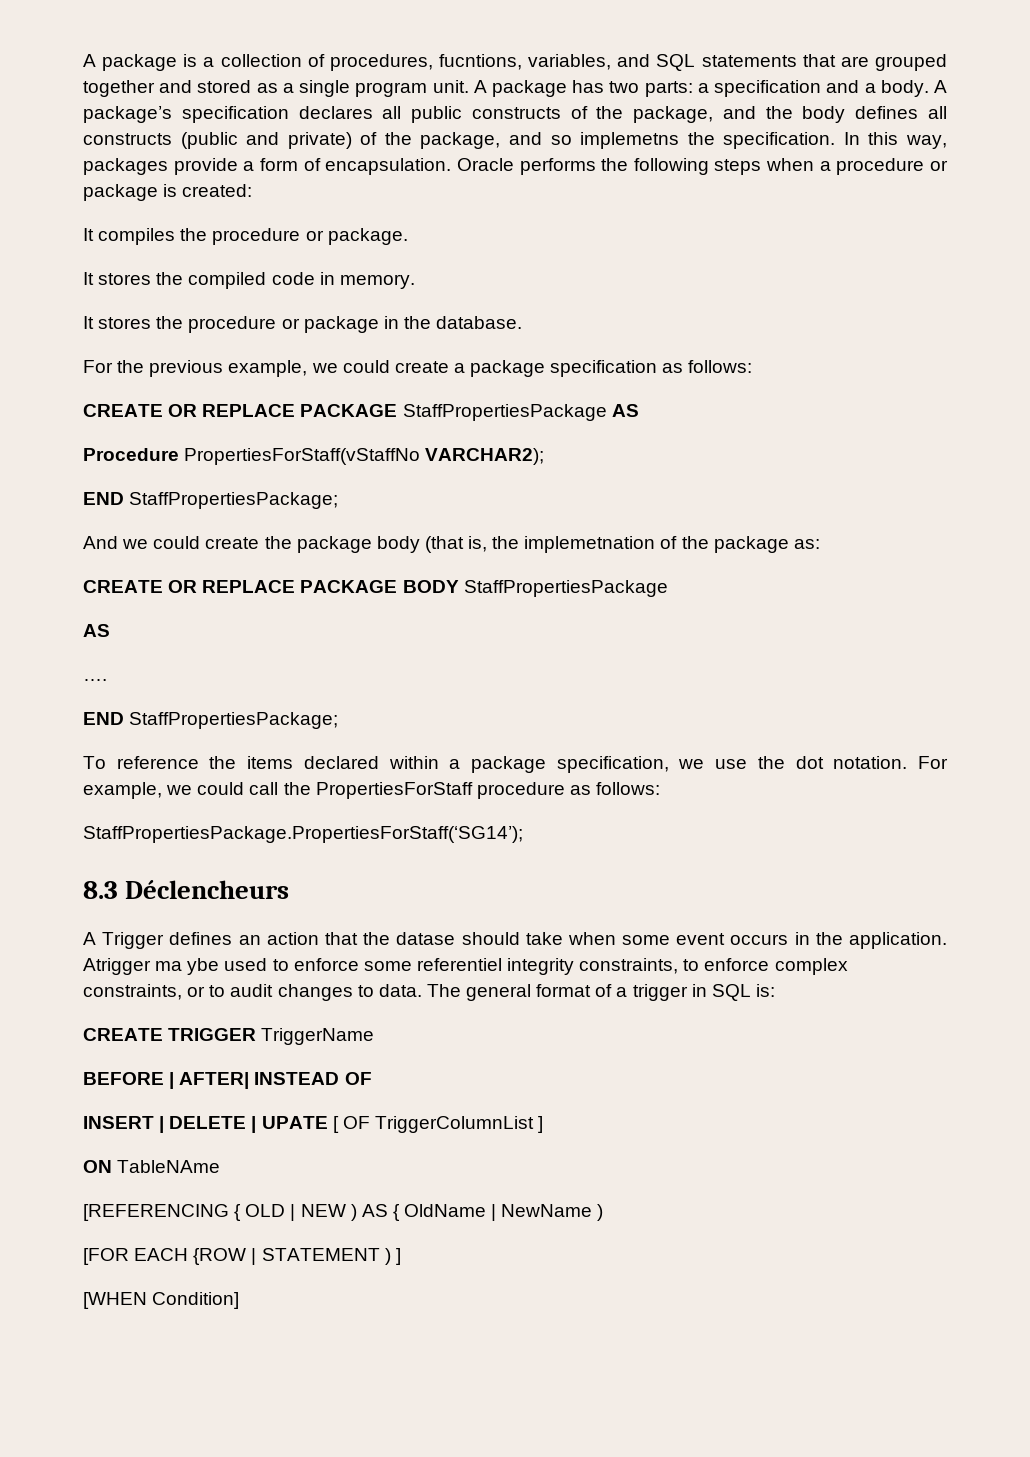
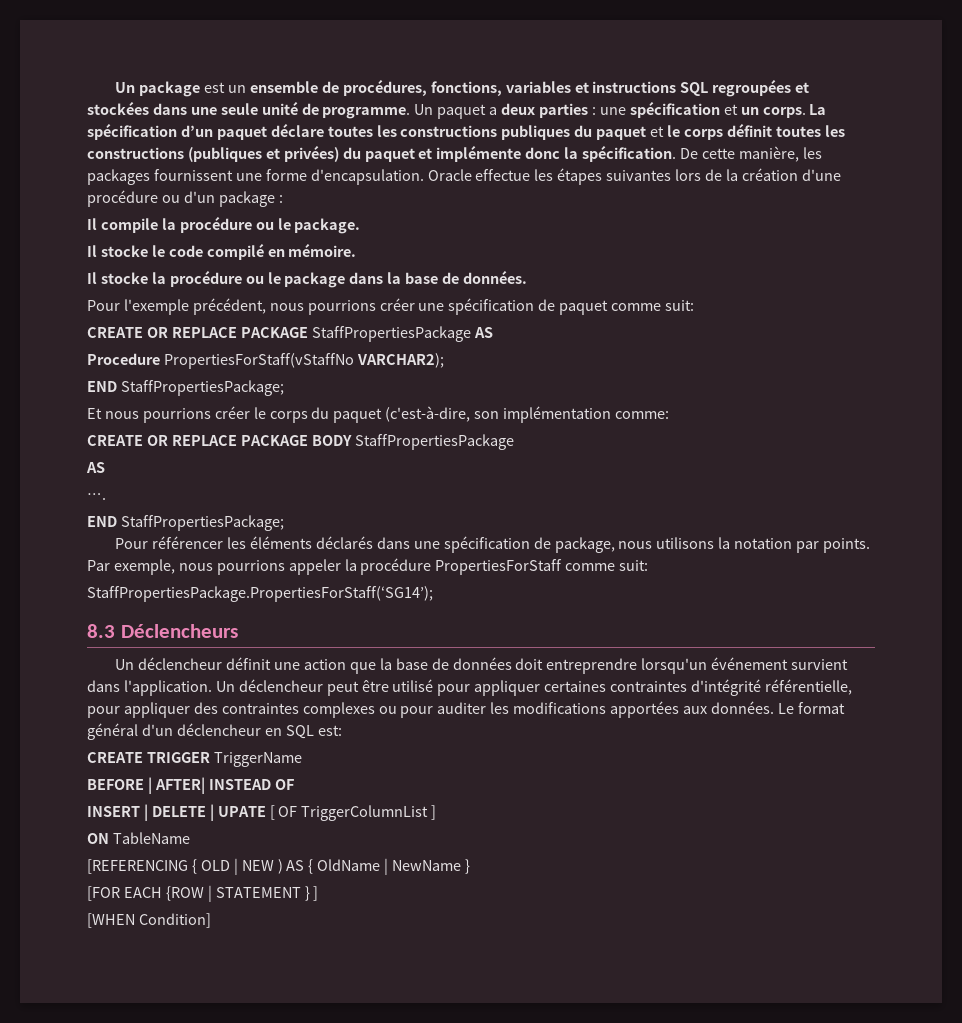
[83,54,947,71] [83,80,947,97] [83,106,947,123] [83,132,947,149] [83,158,948,175] [83,184,253,201] [83,228,408,245] [83,272,415,289] [83,316,523,333] [83,360,753,377] A package is a collection of procedures, fucntions, variables, and SQL statements that are grouped together and stored as a single program unit. A package has two parts: a specification and a body. A package’s specification declares all public constructs of the package, and the body defines all constructs (public and private) of the package, and so implemetns the specification. In this way, packages provide a form of encapsulation. Oracle performs the following steps when a procedure or package is created: // It compiles the procedure or package. // It stores the compiled code in memory. // It stores the procedure or package in the database. // For the previous example, we could create a package specification as follows: -> [115,79,810,97] [87,101,827,119] [87,123,845,140] [87,145,822,162] [87,168,841,185] [87,190,283,207] [87,216,361,234] [87,243,357,260] [87,270,528,288] [87,298,695,315] Un package est un ensemble de procédures, fonctions, variables et instructions SQL regroupées et stockées dans une seule unité de programme. Un paquet a deux parties : une spécification et un corps. La spécification d’un paquet déclare toutes les constructions publiques du paquet et le corps définit toutes les constructions (publiques et privées) du paquet et implémente donc la spécification. De cette manière, les packages fournissent une forme d'encapsulation. Oracle effectue les étapes suivantes lors de la création d'une procédure ou d'un package : // Il compile la procédure ou le package. // Il stocke le code compilé en mémoire. // Il stocke la procédure ou le package dans la base de données. // Pour l'exemple précédent, nous pourrions créer une spécification de paquet comme suit:
[83,536,820,553] And we could create the package body (that is, the implemetnation of the package as: -> [87,406,670,423] Et nous pourrions créer le corps du paquet (c'est-à-dire, son implémentation comme:
[83,756,948,773] [83,782,661,799] [83,826,523,843] [83,880,290,899] [83,932,947,949] [83,958,848,975] [83,984,775,1001] To reference the items declared within a package specification, we use the dot notation. For example, we could call the PropertiesForStaff procedure as follows: // StaffPropertiesPackage.PropertiesForStaff(‘SG14’); // 8.3 Déclencheurs // A Trigger defines an action that the datase should take when some event occurs in the application. Atrigger ma ybe used to enforce some referentiel integrity constraints, to enforce complex constraints, or to audit changes to data. The general format of a trigger in SQL is: -> [115,536,870,553] [87,558,649,575] [87,586,433,602] [87,624,238,638] [115,657,849,674] [87,679,852,696] [87,701,845,718] [87,723,342,740] Pour référencer les éléments déclarés dans une spécification de package, nous utilisons la notation par points. Par exemple, nous pourrions appeler la procédure PropertiesForStaff comme suit: // StaffPropertiesPackage.PropertiesForStaff(‘SG14’); // 8.3 Déclencheurs // Un déclencheur définit une action que la base de données doit entreprendre lorsqu'un événement survient dans l'application. Un déclencheur peut être utilisé pour appliquer certaines contraintes d'intégrité référentielle, pour appliquer des contraintes complexes ou pour auditer les modifications apportées aux données. Le format général d'un déclencheur en SQL est:
[117,1160,221,1173] TableNAme -> [112,832,190,844] TableName
[597,1204,604,1221] ) -> [465,859,471,874] }
[384,1248,391,1265] ) -> [304,886,310,901] }

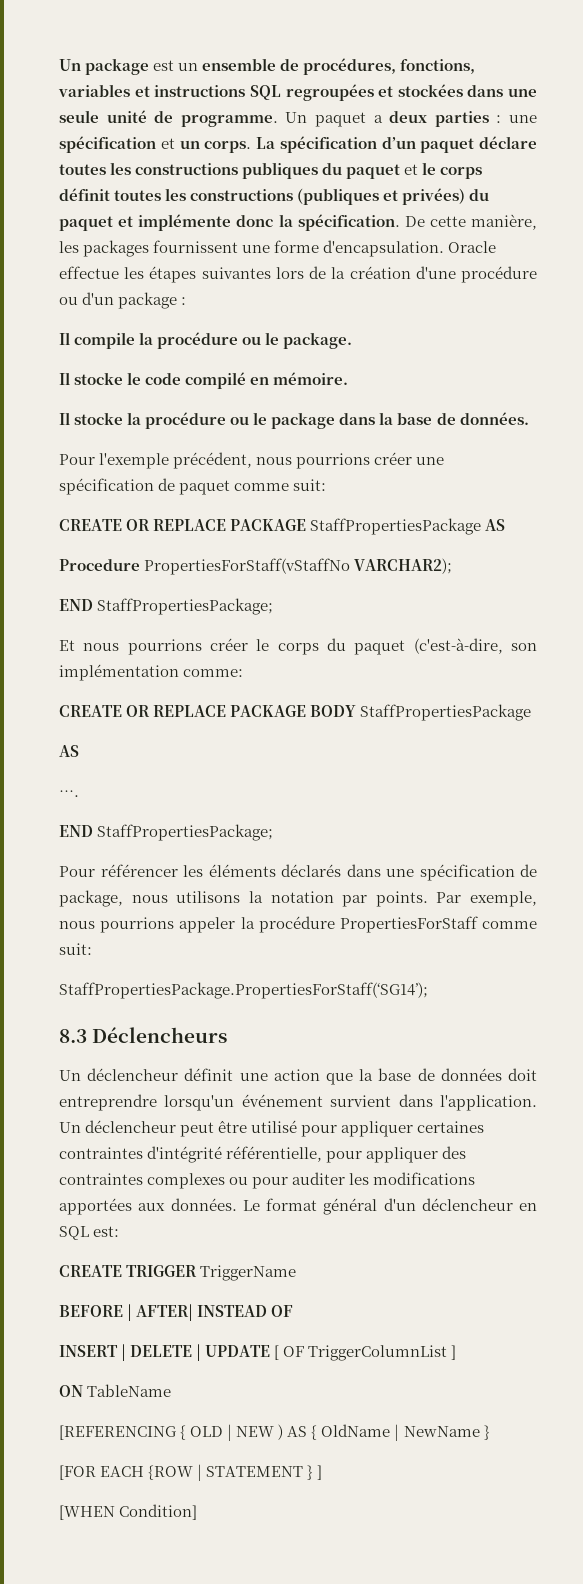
[217,806,266,817] UPATE -> [205,1345,271,1357] UPDATE

